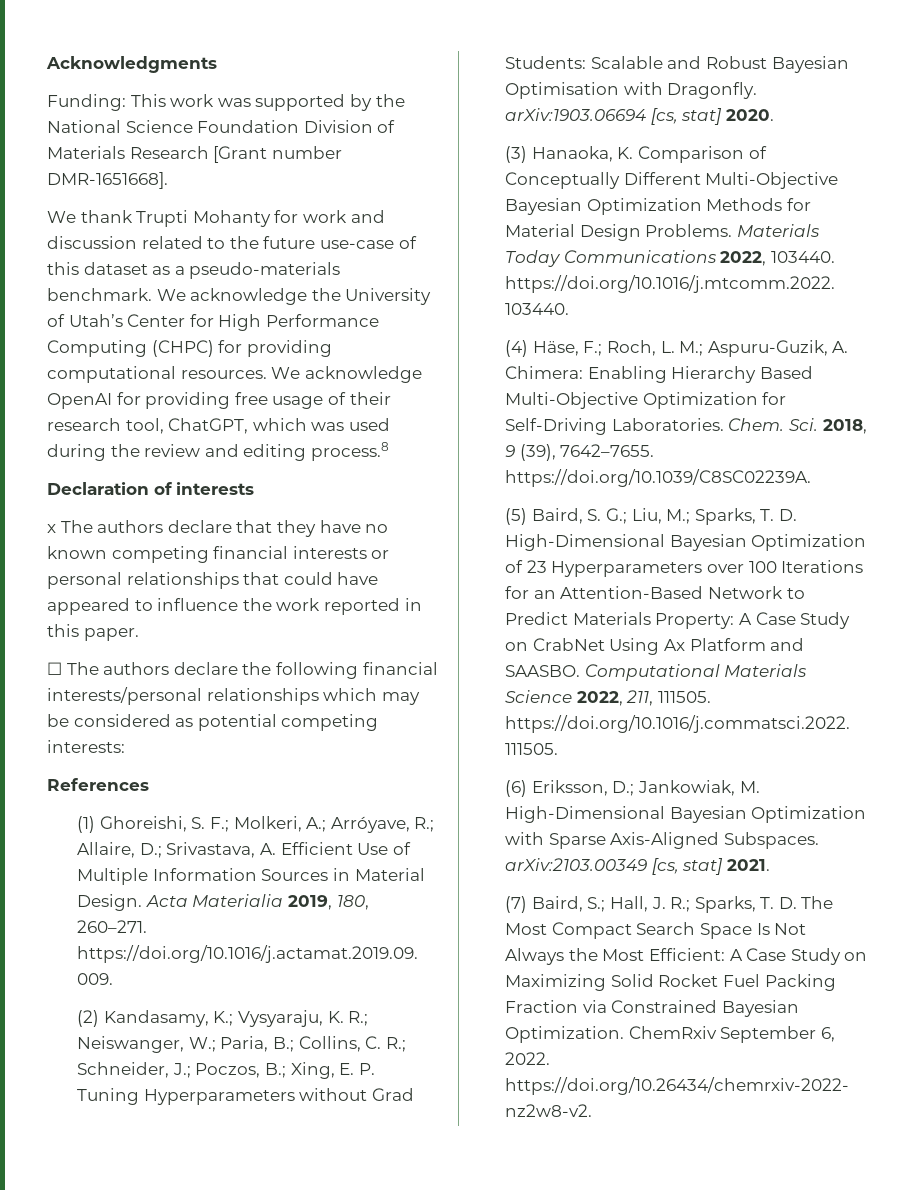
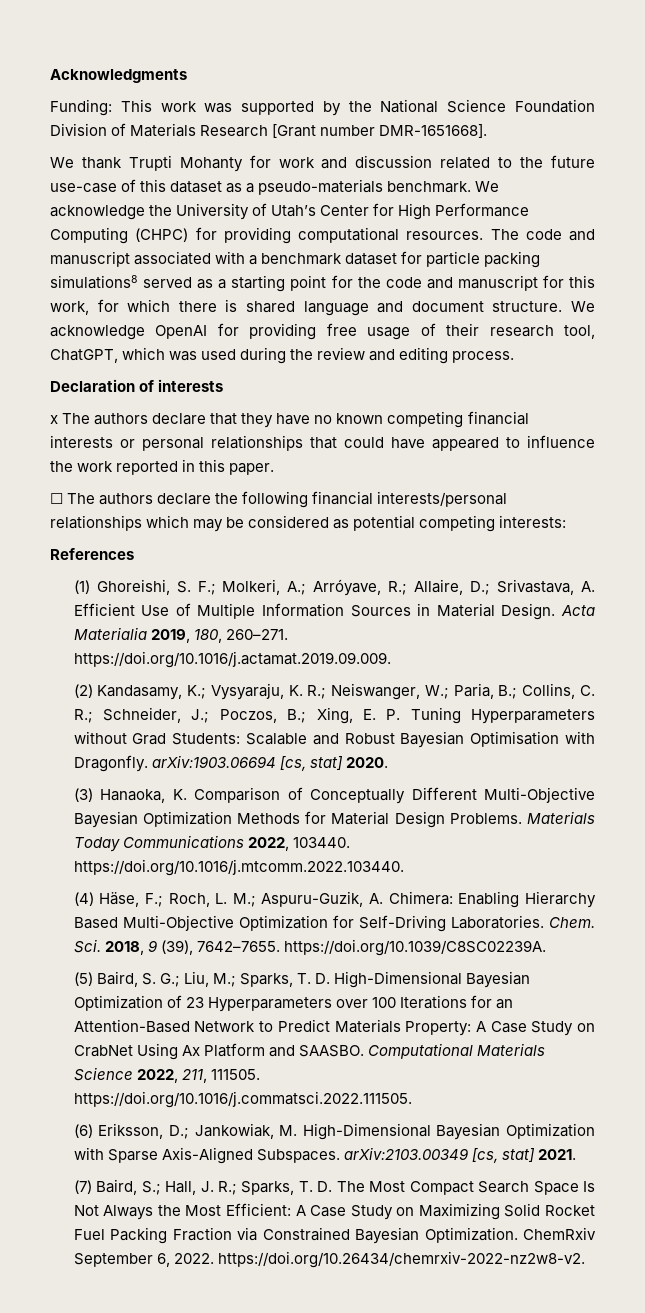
(267, 374) none -> [490,229,595,241] [50,251,541,268] [50,275,595,292] [50,299,563,316] The code and manuscript associated with a benchmark dataset for particle packing simulations8 served as a starting point for the code and manuscript for this work, for which there is shared language and document structure.
[310,442,389,461] process.8 -> [452,351,515,363] process.

